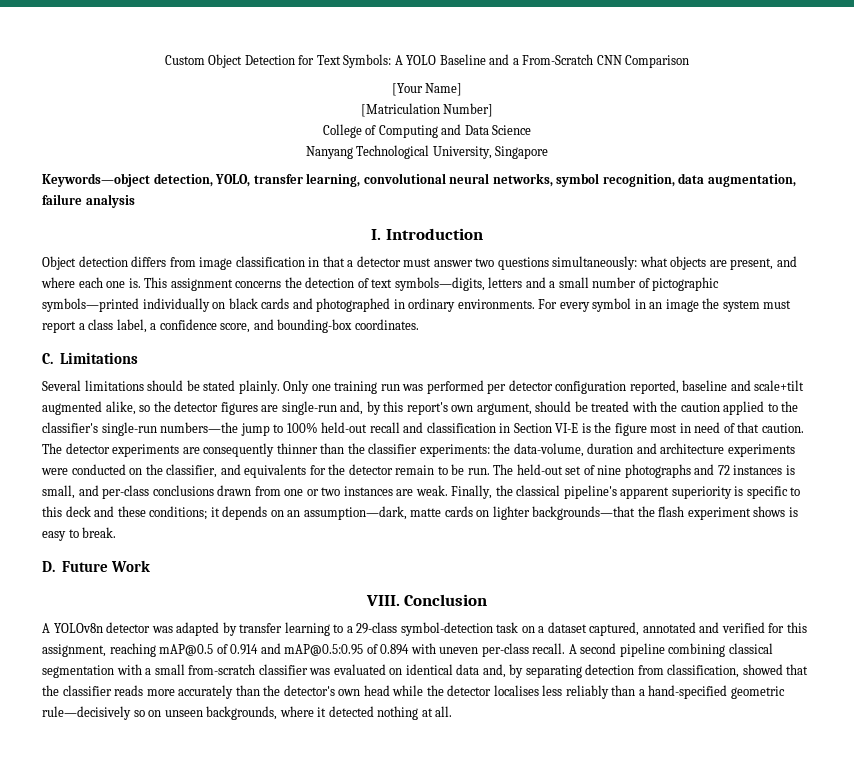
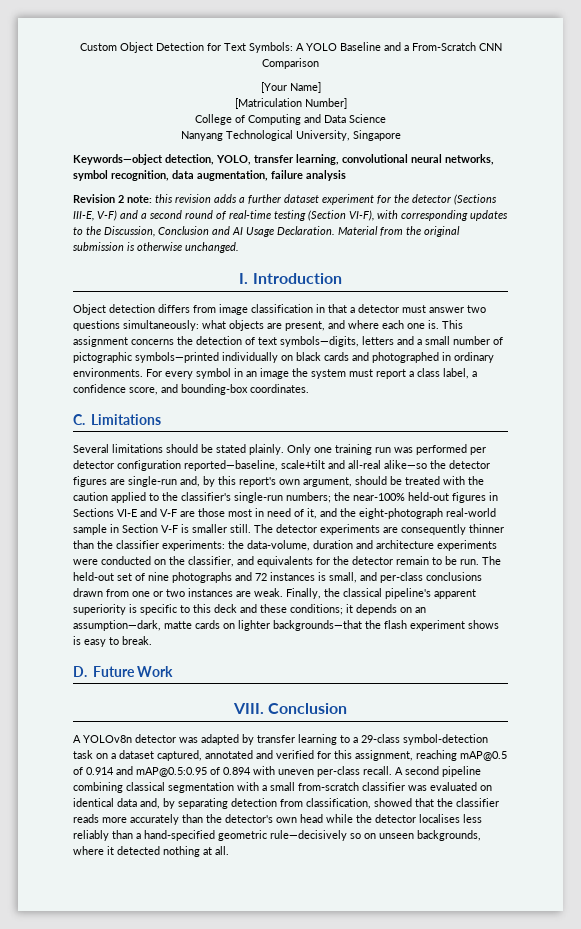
(135, 201) none -> [73,194,497,205] [73,210,508,221] [73,226,460,237] [73,242,239,253] // Revision 2 note: this revision adds a further dataset experiment for the detector (Sections III-E, V-F) and a second round of real-time testing (Section VI-F), with corresponding updates to the Discussion, Conclusion and AI Usage Declaration. Material from the original submission is otherwise unchanged.
[629,380,805,394] [42,401,151,415] reported, baseline and scale+tilt augmented alike, so -> [184,460,427,471] reported—baseline, scale+tilt and all-real alike—so
[160,422,804,436] numbers—the jump to 100% held-out recall and classification in Section VI-E is the figure most in need of that caution. -> [286,492,498,503] [73,508,496,519] [73,524,251,535] numbers; the near-100% held-out figures in Sections VI-E and V-F are those most in need of it, and the eight-photograph real-world sample in Section V-F is smaller still.

